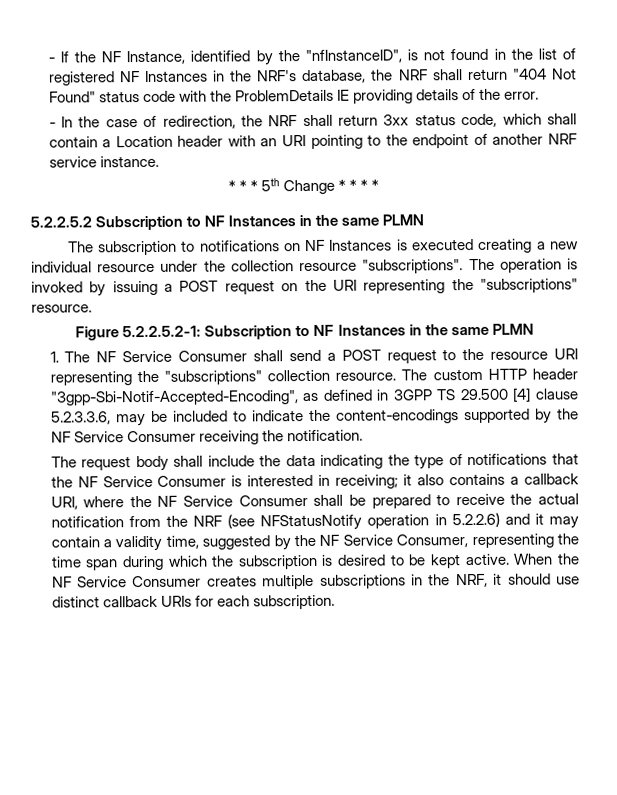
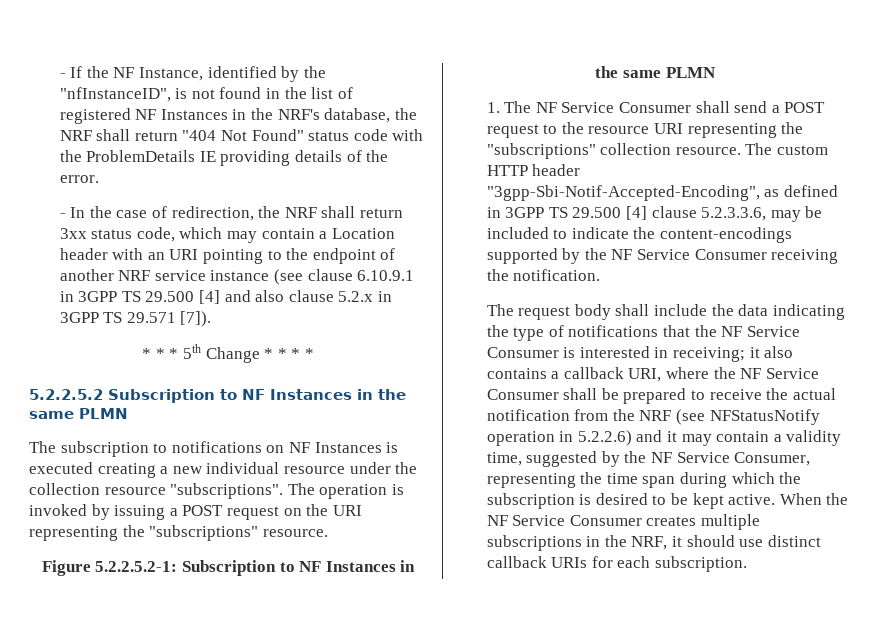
[547,113,577,125] shall -> [226,231,257,243] may
[99,155,159,168] instance. -> [210,269,415,285] [59,290,392,304] [59,311,212,327] instance (see clause 6.10.9.1 in 3GPP TS 29.500 [4] and also clause 5.2.x in 3GPP TS 29.571 [7]).

